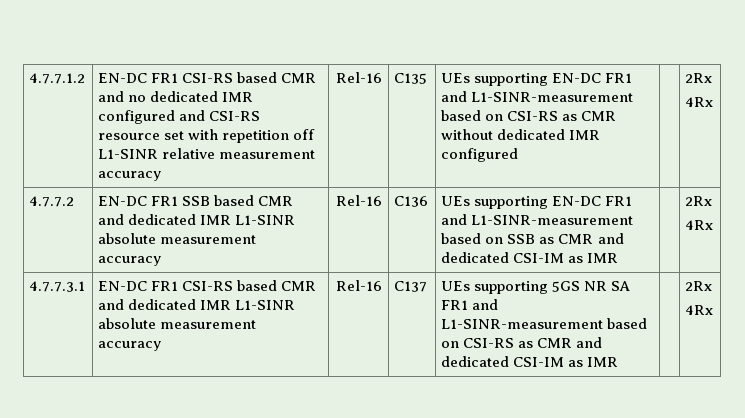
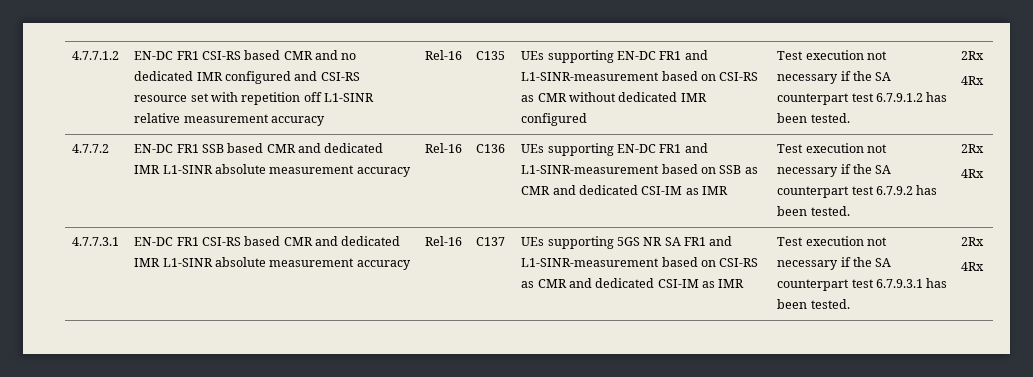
(519, 155) none -> [777,50,887,60] [777,71,892,84] [777,92,948,105] [777,113,850,123] Test execution not necessary if the SA counterpart test 6.7.9.1.2 has been tested.
(619, 258) none -> [777,143,887,153] [777,164,892,177] [777,185,938,198] [777,206,850,216] Test execution not necessary if the SA counterpart test 6.7.9.2 has been tested.
(619, 362) none -> [777,236,887,246] [777,257,892,270] [777,278,948,291] [777,299,850,309] Test execution not necessary if the SA counterpart test 6.7.9.3.1 has been tested.

